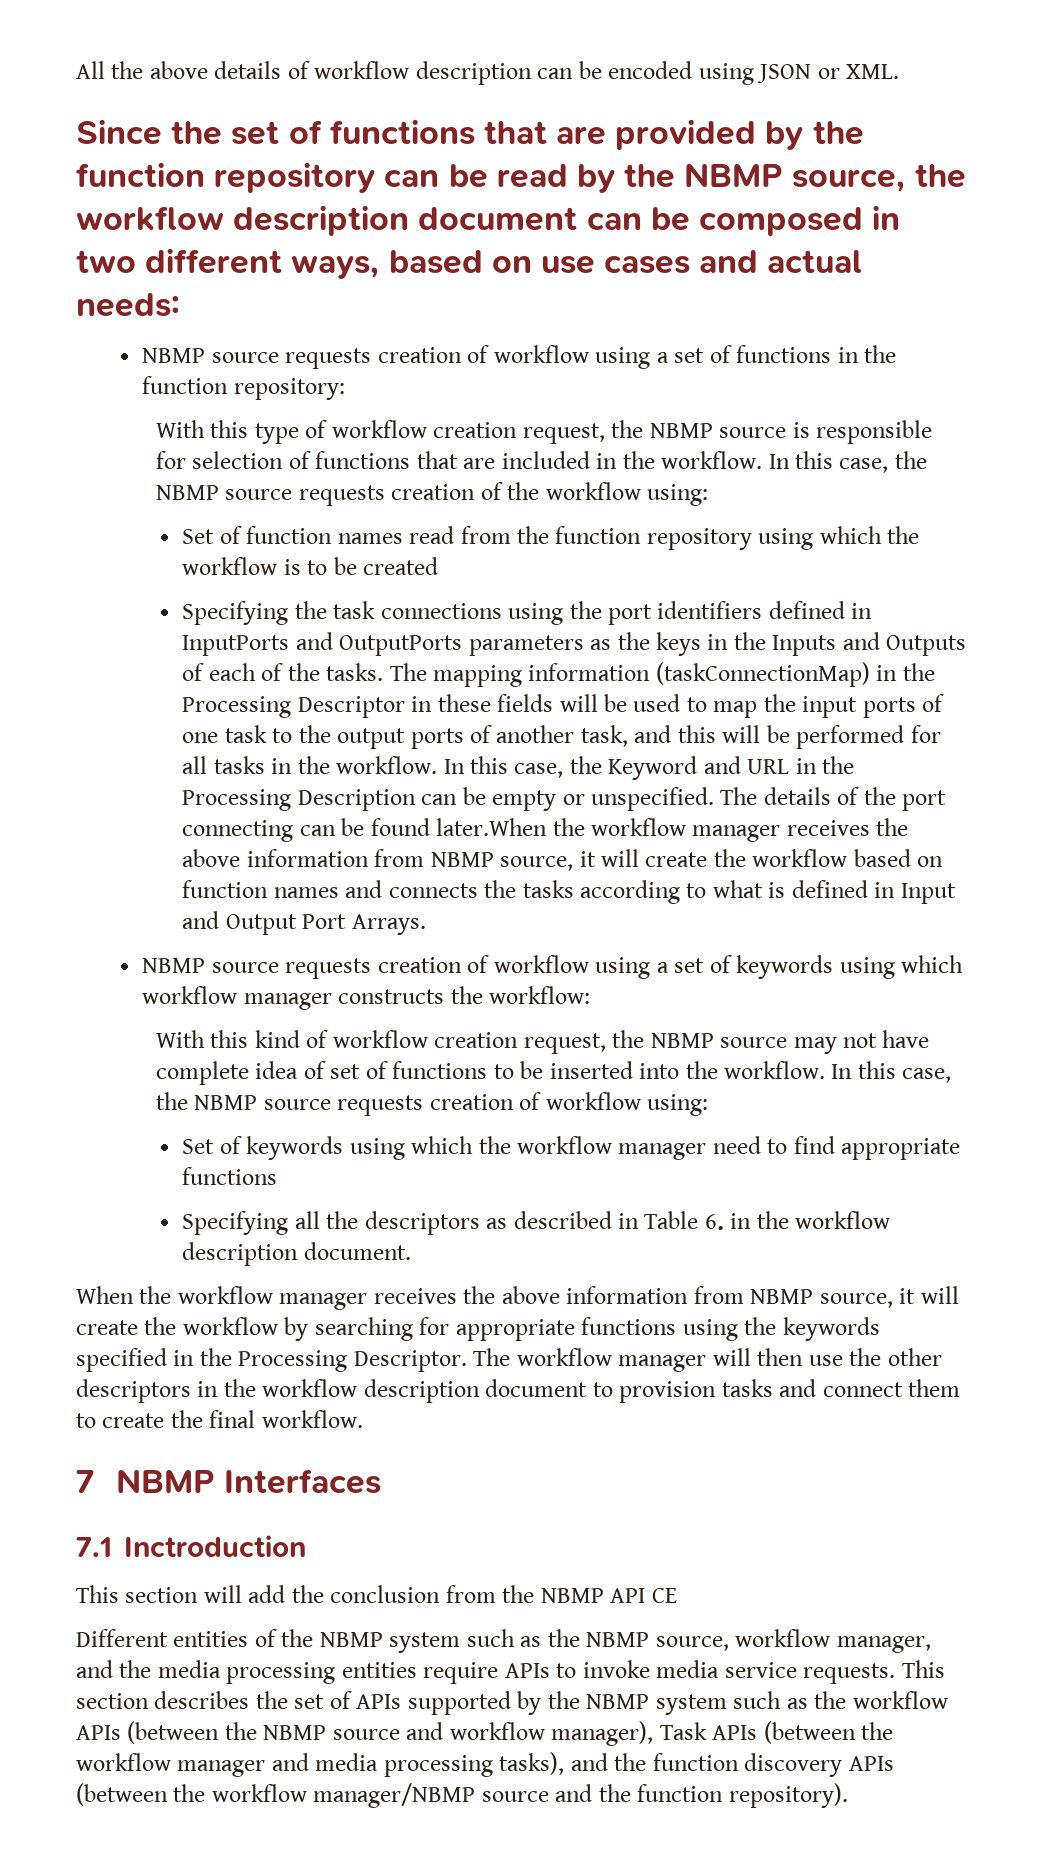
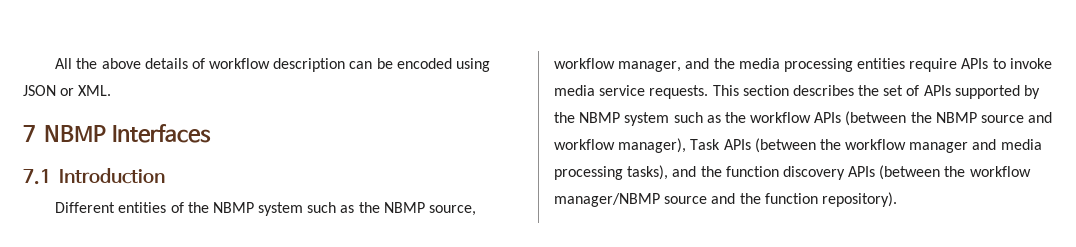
[76,119,864,150] [76,162,966,193] [76,205,901,236] [76,248,863,279] [76,293,180,317] [142,345,897,369] [142,376,345,400] [155,420,932,444] [155,451,927,473] [155,482,709,506] [182,526,920,550] [182,557,439,575] [182,601,873,625] [182,632,967,656] [182,662,935,687] [182,694,945,718] [182,725,941,749] [182,756,855,780] [182,787,947,811] [182,818,909,842] [182,849,944,871] [182,880,956,904] [182,911,426,935] [142,955,964,979] [142,986,591,1010] [155,1030,930,1054] [155,1061,952,1085] [155,1092,709,1116] [182,1136,961,1160] [182,1167,278,1185] [182,1211,891,1235] [182,1242,411,1266] [76,1286,959,1310] [76,1317,880,1341] [76,1348,942,1372] [76,1379,961,1403] [76,1410,363,1428] [76,1469,382,1494] [76,1535,306,1557] [76,1585,677,1603] Since the set of functions that are provided by the function repository can be read by the NBMP source, the workflow description document can be composed in two different ways, based on use cases and actual needs: // NBMP source requests creation of workflow using a set of functions in the function repository: // With this type of workflow creation request, the NBMP source is responsible for selection of functions that are included in the workflow. In this case, the NBMP source requests creation of the workflow using: // Set of function names read from the function repository using which the workflow is to be created // Specifying the task connections using the port identifiers defined in InputPorts and OutputPorts parameters as the keys in the Inputs and Outputs of each of the tasks. The mapping information (taskConnectionMap) in the Processing Descriptor in these fields will be used to map the input ports of one task to the output ports of another task, and this will be performed for all tasks in the workflow. In this case, the Keyword and URL in the Processing Description can be empty or unspecified. The details of the port connecting can be found later.When the workflow manager receives the above information from NBMP source, it will create the workflow based on function names and connects the tasks according to what is defined in Input and Output Port Arrays. // NBMP source requests creation of workflow using a set of keywords using which workflow manager constructs the workflow: // With this kind of workflow creation request, the NBMP source may not have complete idea of set of functions to be inserted into the workflow. In this case, the NBMP source requests creation of workflow using: // Set of keywords using which the workflow manager need to find appropriate functions // Specifying all the descriptors as described in Table 6. in the workflow description document. // When the workflow manager receives the above information from NBMP source, it will create the workflow by searching for appropriate functions using the keywords specified in the Processing Descriptor. The workflow manager will then use the other descriptors in the workflow description document to provision tasks and connect them to create the final workflow. // 7 NBMP Interfaces // 7.1 Inctroduction // This section will add the conclusion from the NBMP API CE -> [23,124,211,143] [23,168,165,185] 7 NBMP Interfaces // 7.1 Introduction

